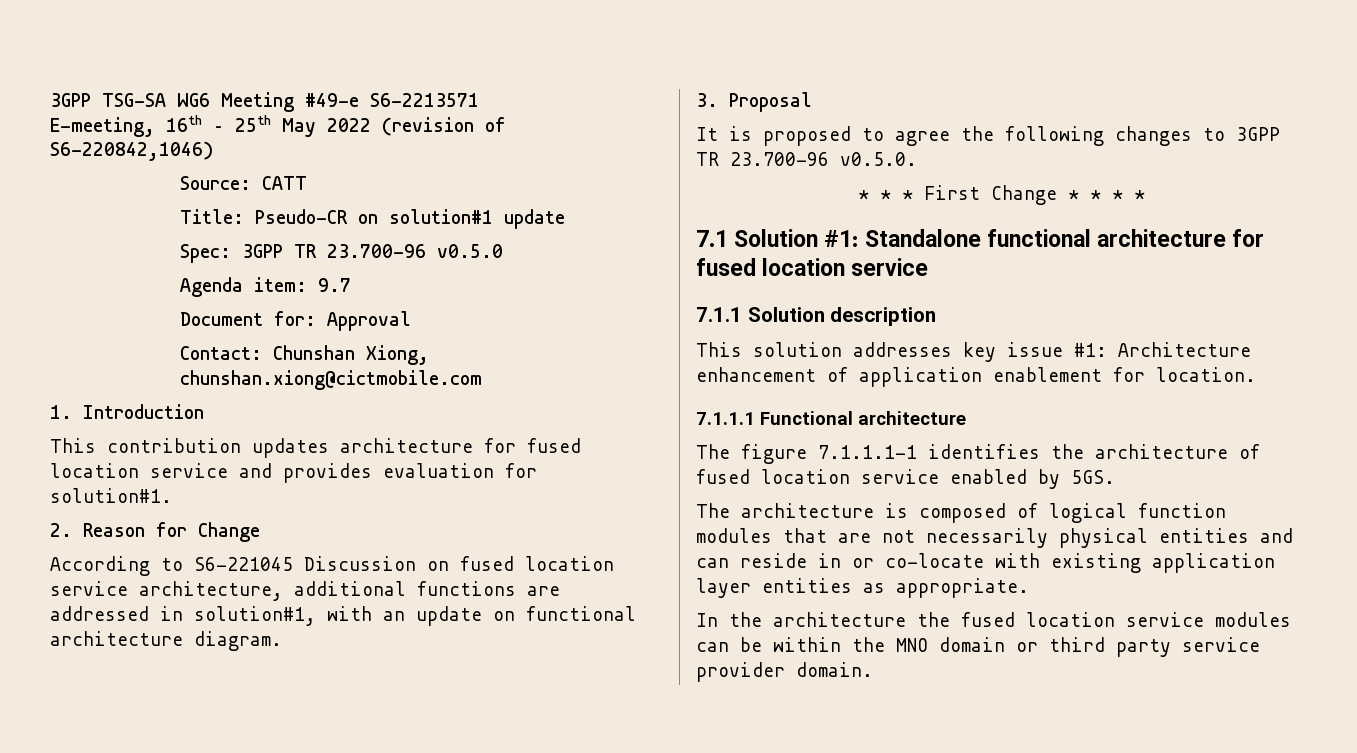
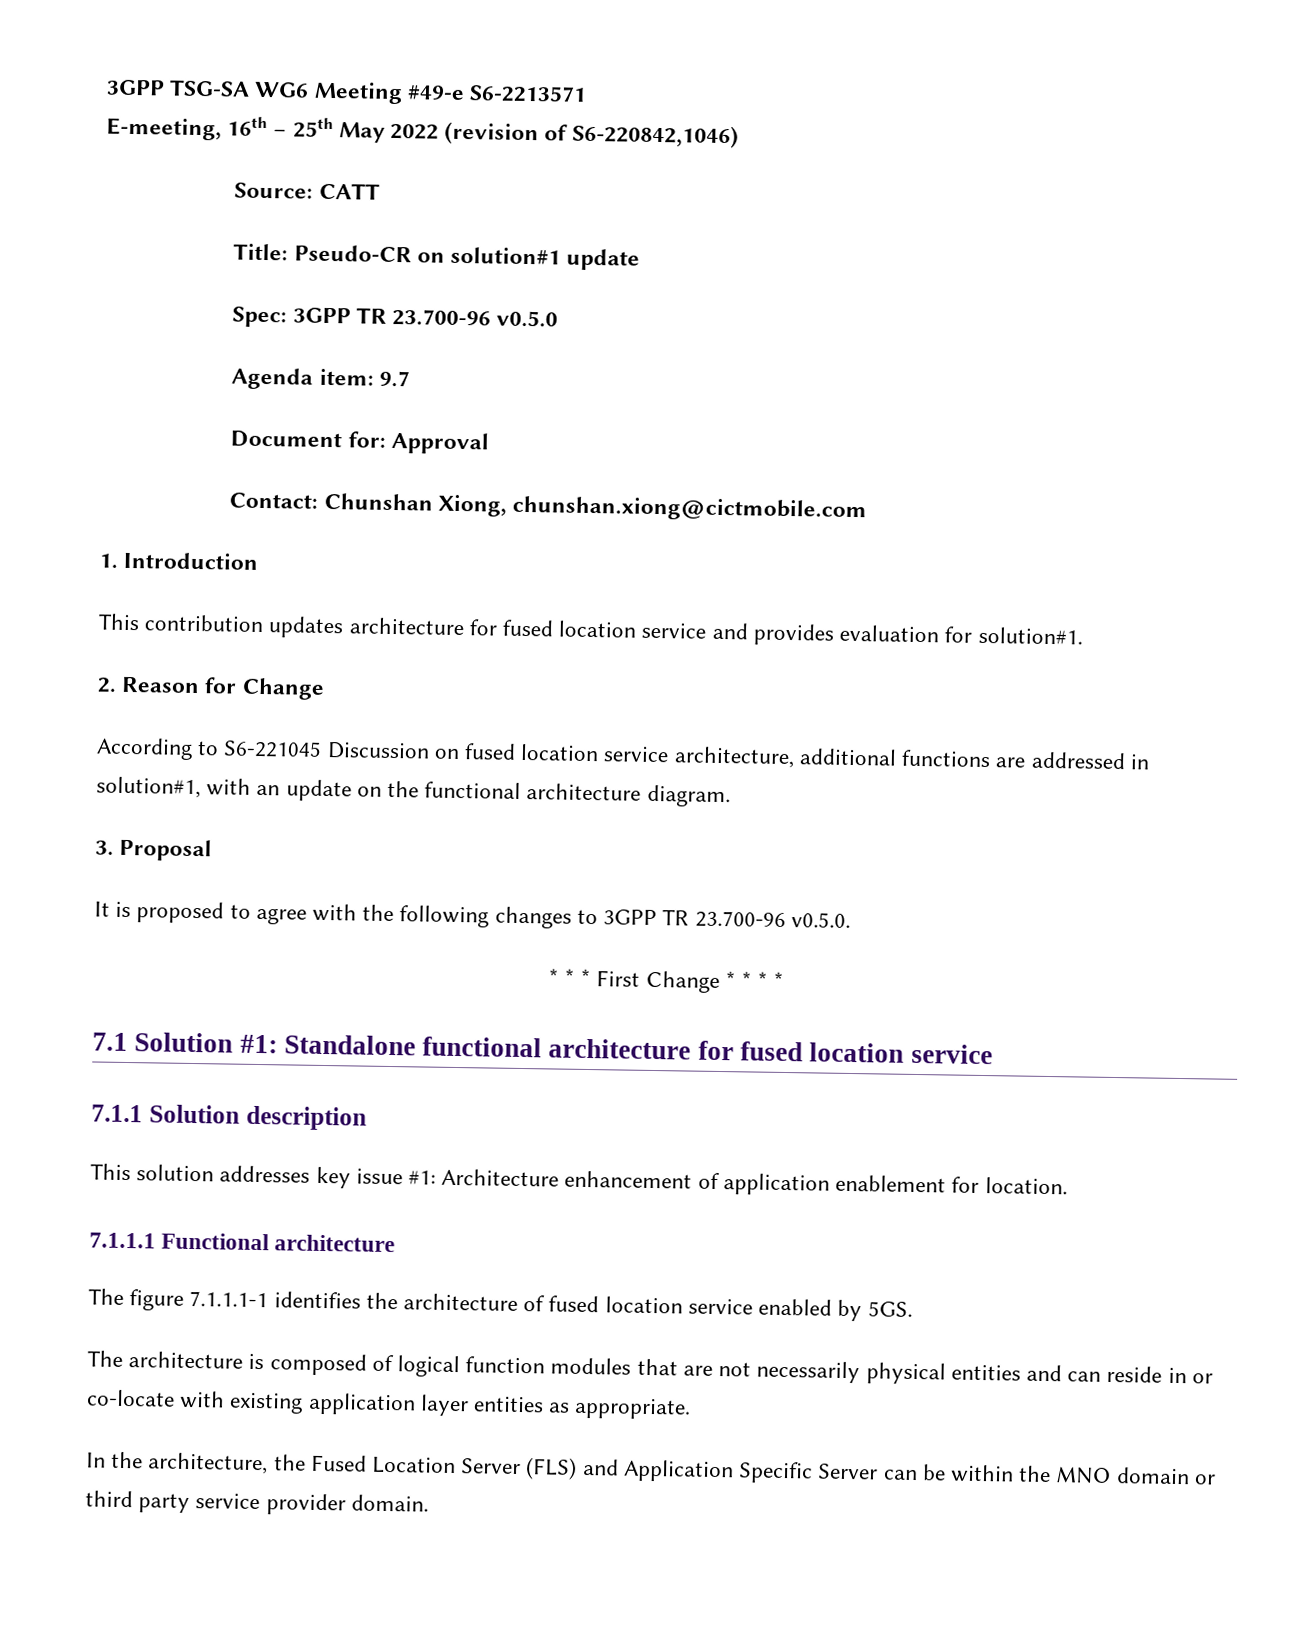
(515, 616) none -> [387,780,420,798] the
(950, 138) none -> [312,903,358,922] with
[773,612,1291,627] architecture the fused location service modules -> [148,1452,879,1484] architecture, the Fused Location Server (FLS) and Application Specific Server

